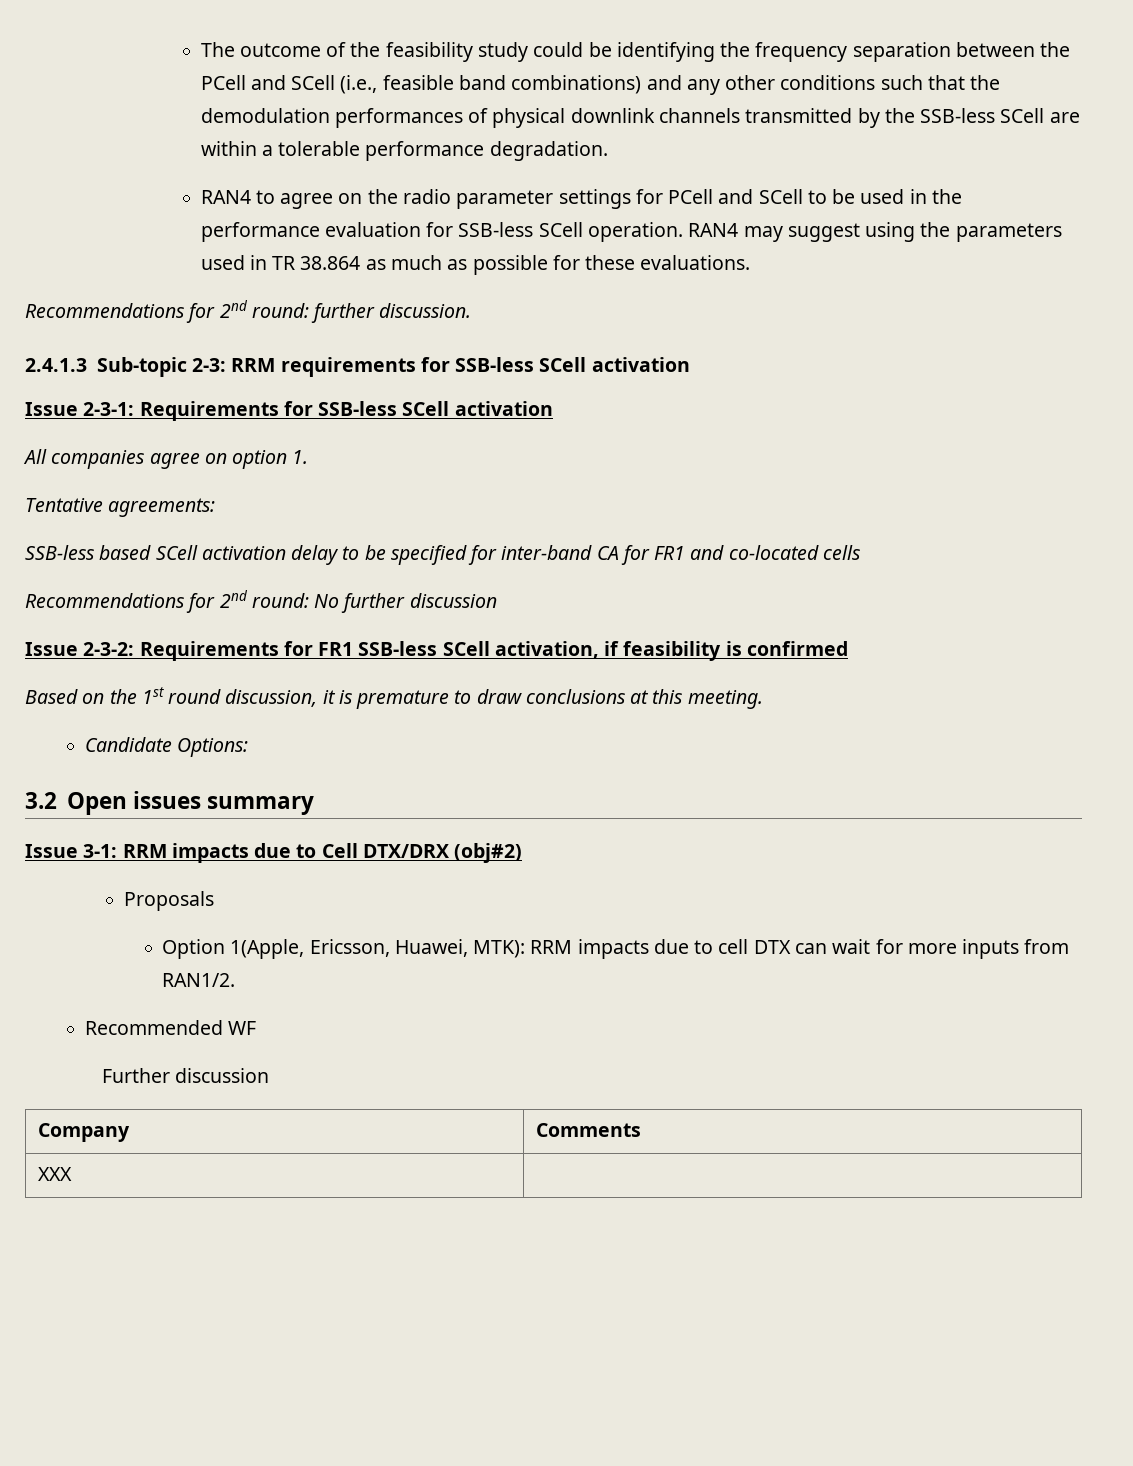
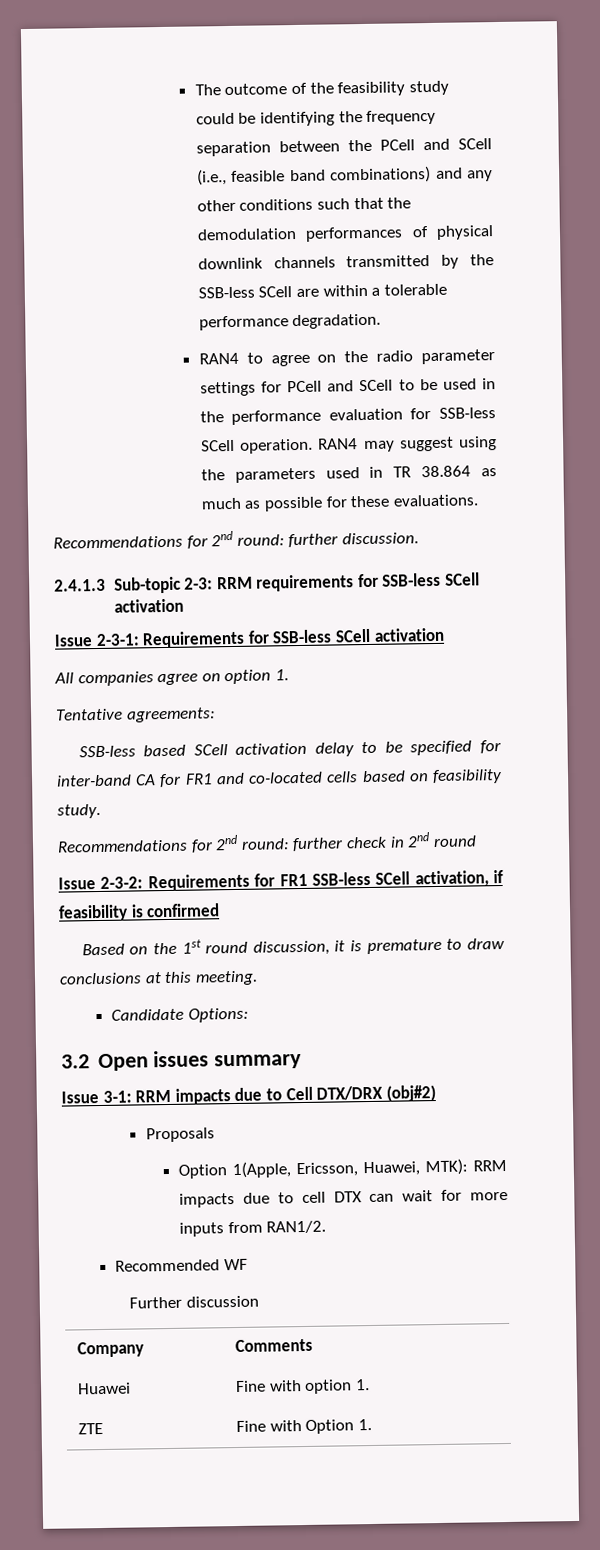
[25,590,497,613] // Recommendations for 2nd round: No further discussion -> [361,769,503,785] [57,803,101,819] [57,832,477,853] based on feasibility study. // Recommendations for 2nd round: further check in 2nd round
[38,1167,73,1181] XXX | -> [78,1382,132,1395] [235,1379,371,1394] [78,1422,104,1435] [236,1418,373,1434] Huawei | Fine with option 1. // ZTE | Fine with Option 1.

